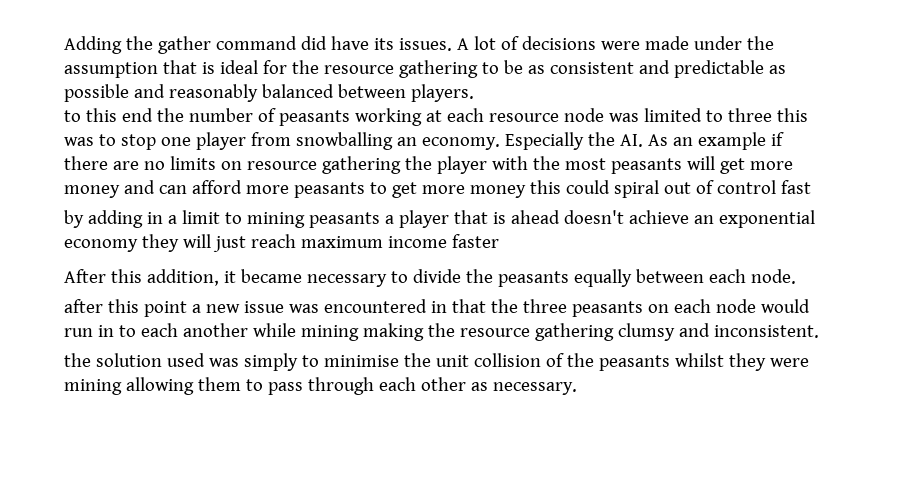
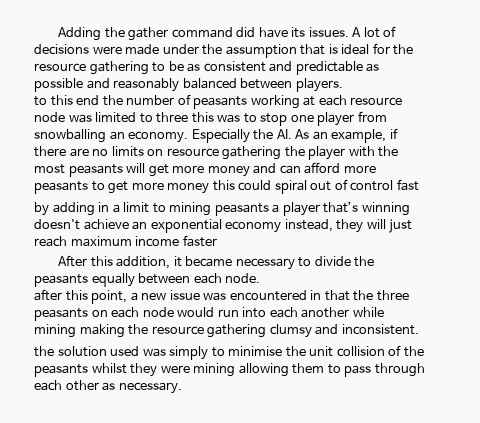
[697,132,766,150] example -> [331,129,387,143] example,
[453,210,560,224] that is ahead -> [323,201,410,216] that’s winning
(138, 245) none -> [284,219,333,232] instead,
[143,301,187,317] point -> [91,290,128,304] point,
[97,325,136,337] in to -> [242,307,267,318] into

